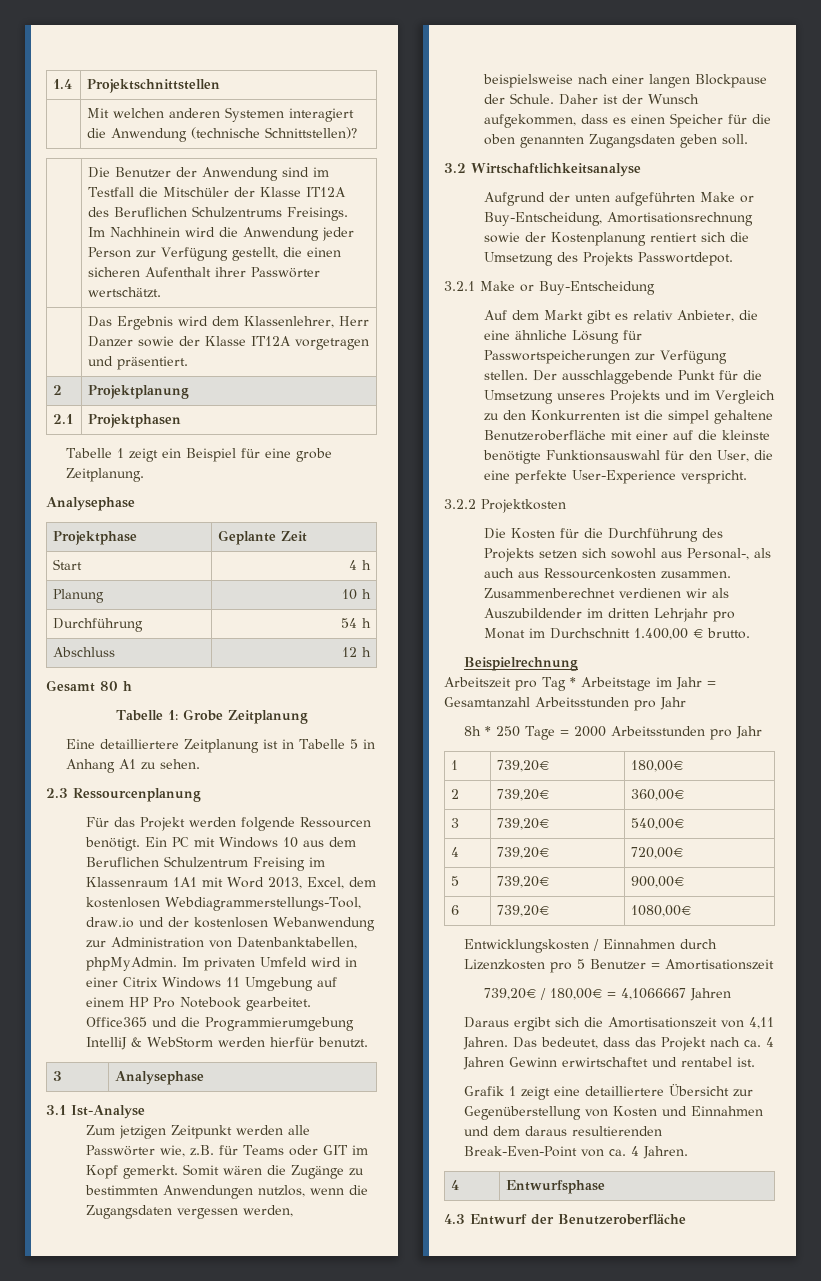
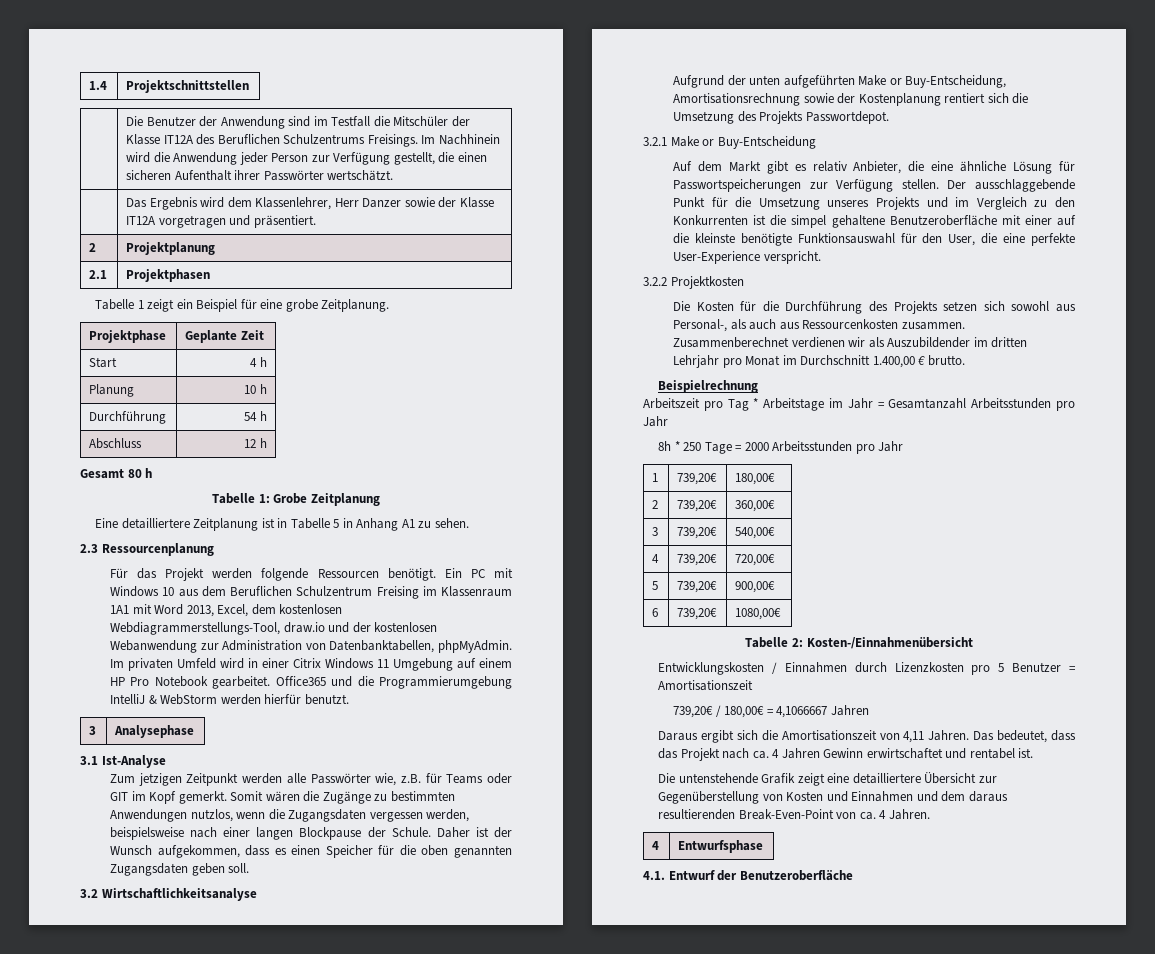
[87,107,355,122] [87,127,358,142] // | Mit welchen anderen Systemen interagiert die Anwendung (technische Schnittstellen)? -> (250, 86) none
[46,497,135,511] // Analysephase -> (390, 305) none
(692, 911) none -> [745,637,973,649] // Tabelle 2: Kosten-/Einnahmenübersicht
[464,1086,517,1096] Grafik 1 -> [658,773,796,784] Die untenstehende Grafik
[444,1214,465,1224] 4.3 -> [643,871,665,880] 4.1.

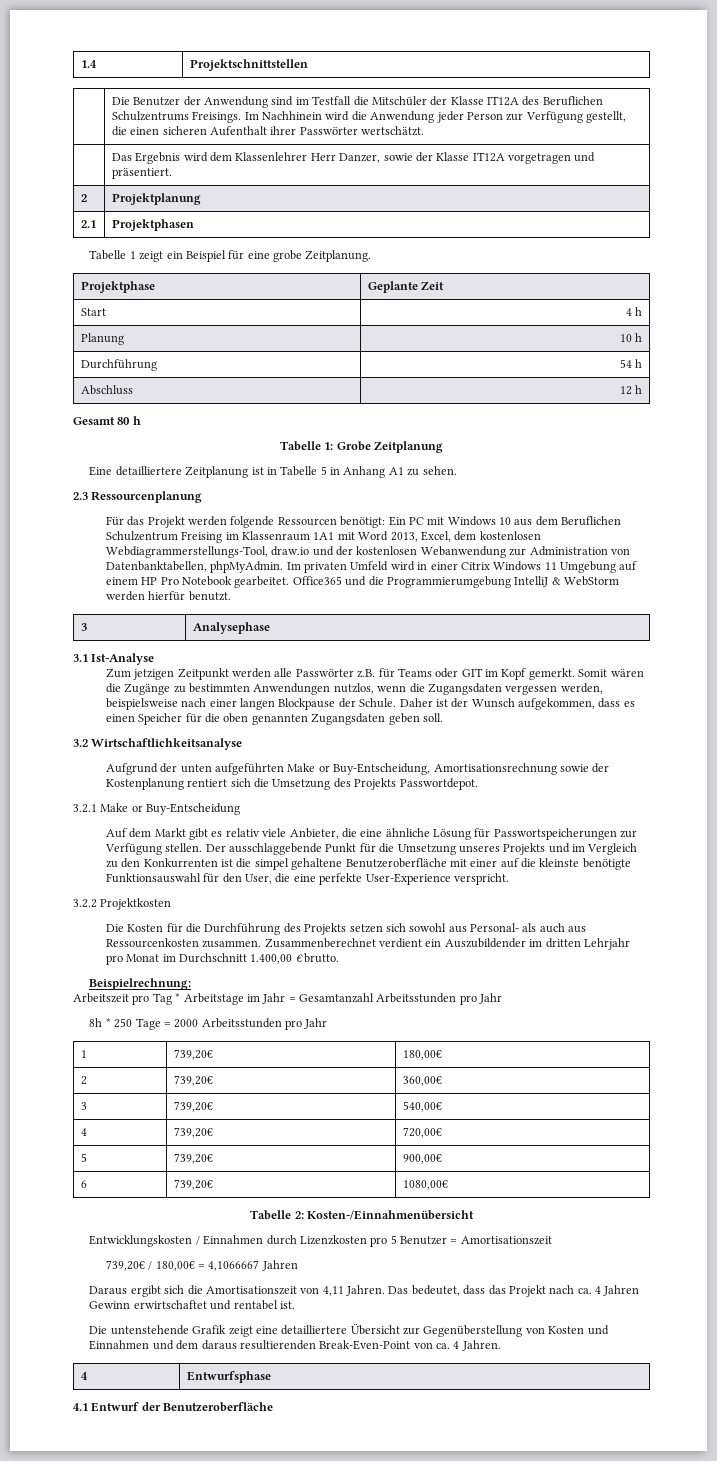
[255,197,402,210] Klassenlehrer, Herr Danzer -> [235,152,381,163] Klassenlehrer Herr Danzer,
[387,568,436,581] benötigt. -> [340,516,386,528] benötigt:
[375,773,397,786] wie, -> (354, 672) none
(847, 166) none -> [262,828,287,837] viele
[673,319,728,332] Personal-, -> [470,923,520,932] Personal-
[791,337,885,348] verdienen wir als -> [379,938,442,948] verdient ein
[658,380,759,393] Beispielrechnung -> [89,978,192,990] Beispielrechnung:
[643,871,665,880] 4.1. -> [73,1403,88,1411] 4.1

